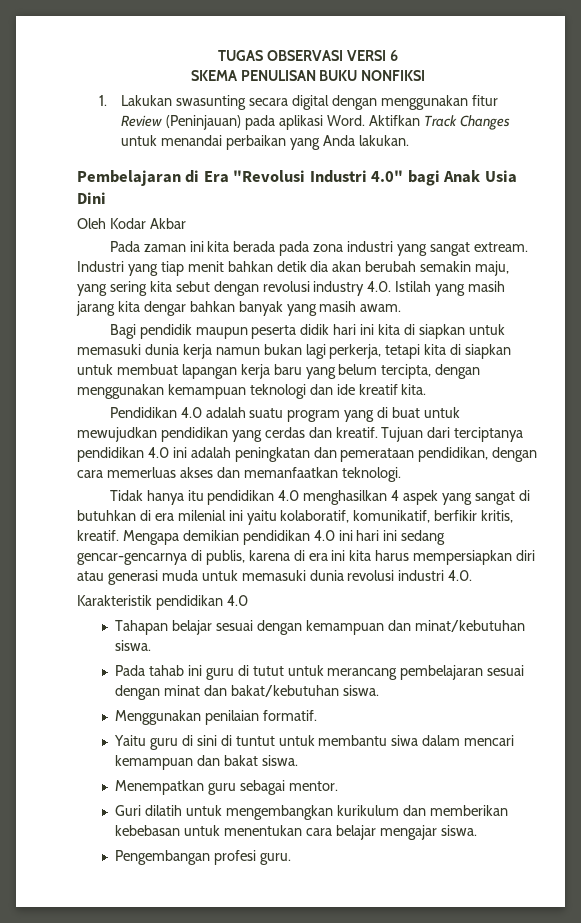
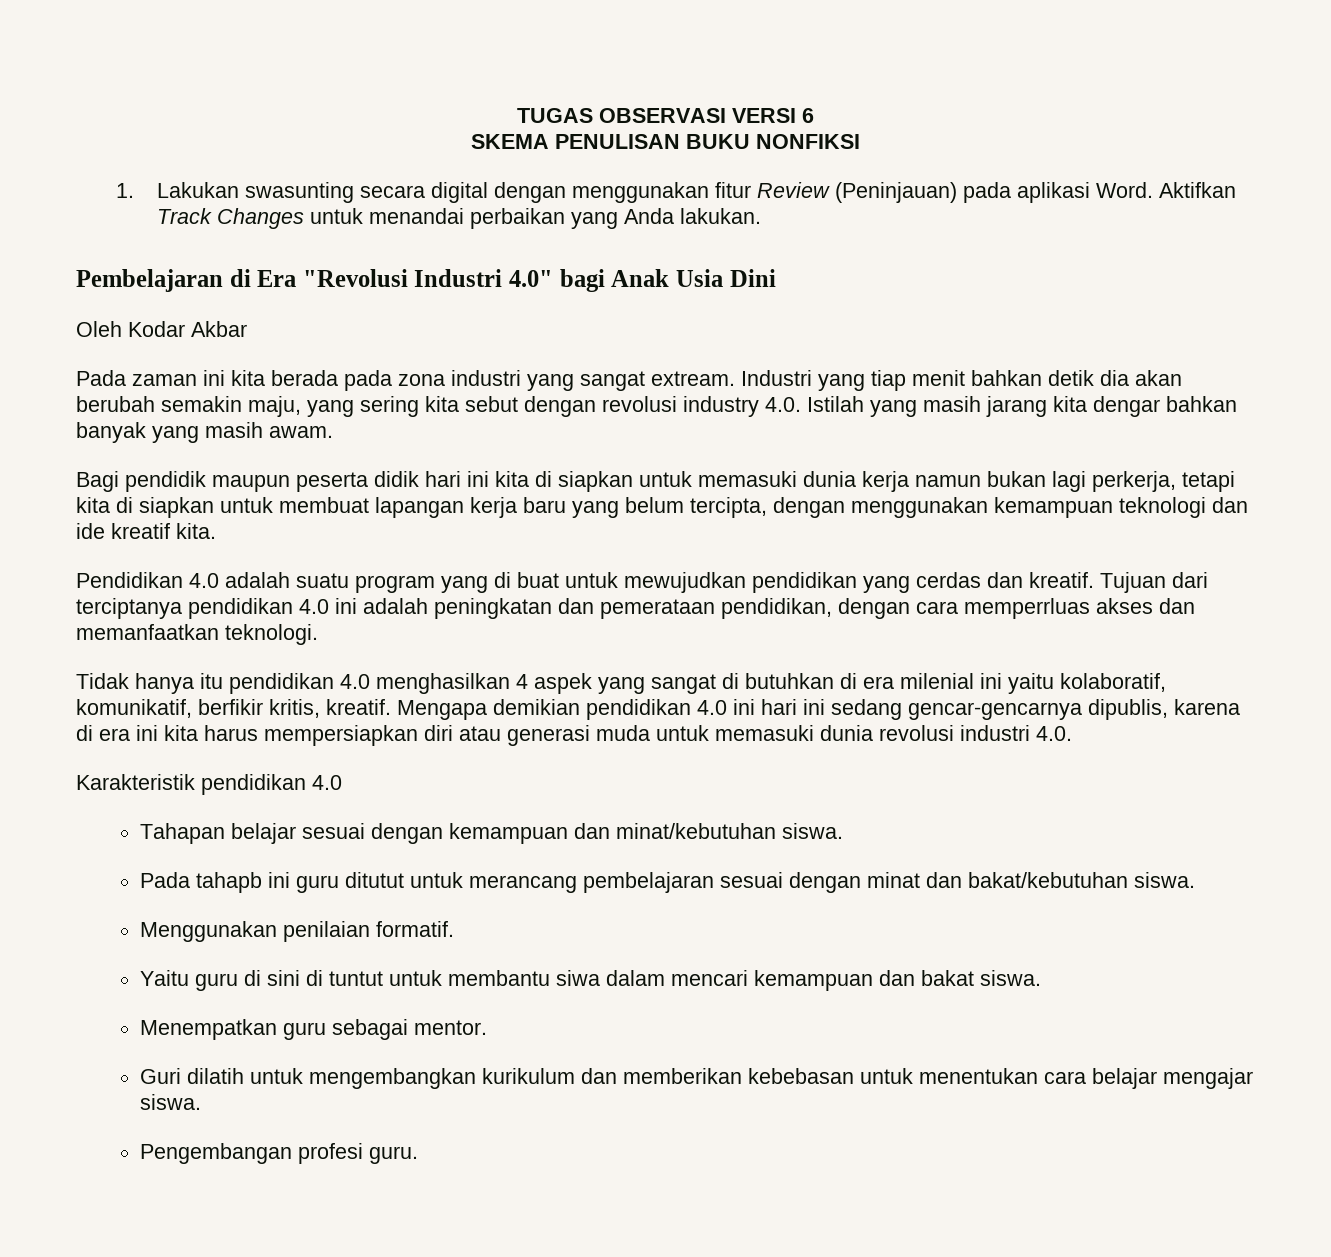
[106,467,176,478] memerluas -> [964,598,1090,619] memperrluas
[190,550,245,565] di publis, -> [1088,699,1168,720] dipublis,
[148,665,184,676] tahab -> [196,872,263,893] tahapb
[237,665,284,676] di tutut -> [345,872,405,888] ditutut

